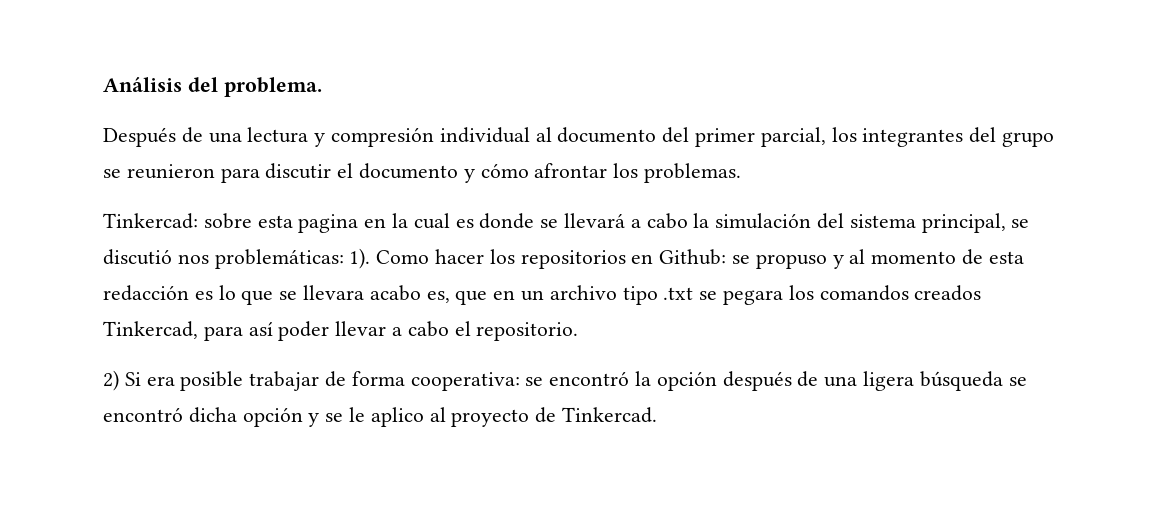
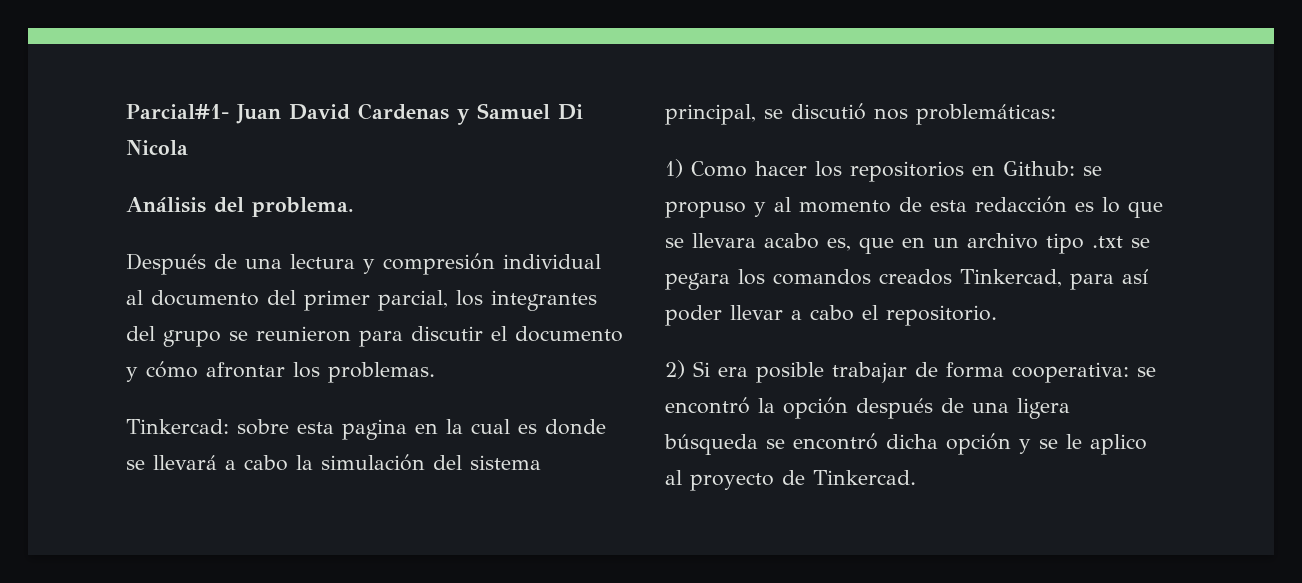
(103, 84) none -> [126,103,583,125] [126,140,188,155] Parcial#1- Juan David Cardenas y Samuel Di Nicola //
[349,248,371,269] 1). -> [665,159,683,178] // 1)

